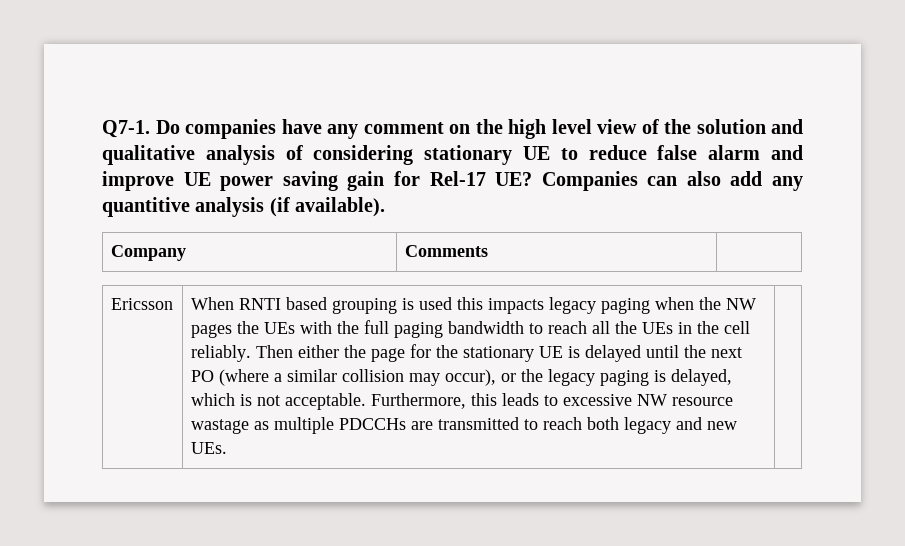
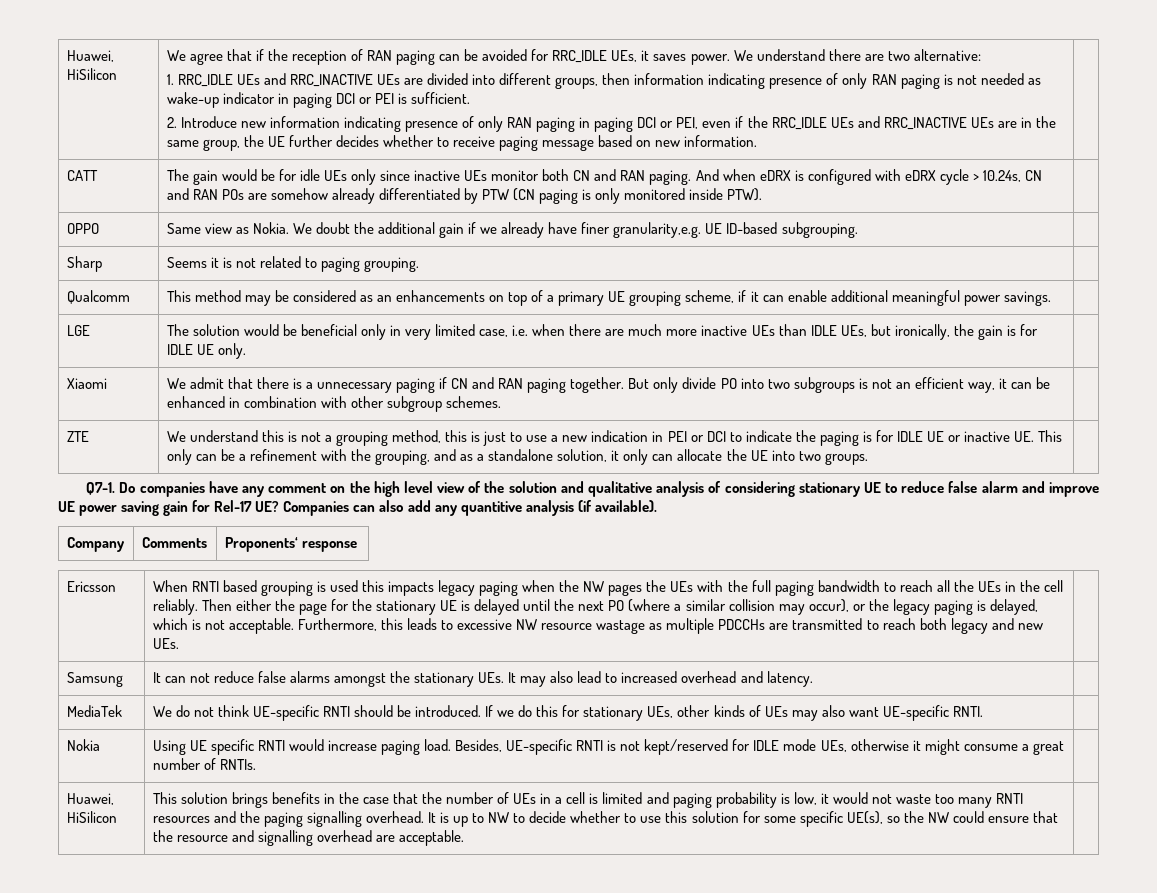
(102, 129) none -> [66,50,114,62] [66,68,117,80] [166,49,981,65] [166,73,1041,89] [166,92,471,108] [166,116,1056,132] [166,135,758,151] [66,170,98,181] [166,169,1043,185] [166,188,763,204] [66,223,99,234] [166,222,858,238] [66,256,102,272] [166,256,420,272] [66,290,130,304] [166,290,1051,306] [66,325,90,336] [166,324,1038,340] [166,343,246,359] [66,378,107,389] [166,377,1051,393] [166,396,501,412] [66,431,89,442] [166,430,1063,446] [166,449,868,465] Huawei, HiSilicon | We agree that if the reception of RAN paging can be avoided for RRC_IDLE UEs, it saves power. We understand there are two alternative: // 1. RRC_IDLE UEs and RRC_INACTIVE UEs are divided into different groups, then information indicating presence of only RAN paging is not needed as wake-up indicator in paging DCI or PEI is sufficient. // 2. Introduce new information indicating presence of only RAN paging in paging DCI or PEI, even if the RRC_IDLE UEs and RRC_INACTIVE UEs are in the same group, the UE further decides whether to receive paging message based on new information. | // CATT | The gain would be for idle UEs only since inactive UEs monitor both CN and RAN paging. And when eDRX is configured with eDRX cycle > 10.24s, CN and RAN POs are somehow already differentiated by PTW (CN paging is only monitored inside PTW). | // OPPO | Same view as Nokia. We doubt the additional gain if we already have finer granularity,e.g. UE ID-based subgrouping. | // Sharp | Seems it is not related to paging grouping. | // Qualcomm | This method may be considered as an enhancements on top of a primary UE grouping scheme, if it can enable additional meaningful power savings. | // LGE | The solution would be beneficial only in very limited case, i.e. when there are much more inactive UEs than IDLE UEs, but ironically, the gain is for IDLE UE only. | // Xiaomi | We admit that there is a unnecessary paging if CN and RAN paging together. But only divide PO into two subgroups is not an efficient way, it can be enhanced in combination with other subgroup schemes. | // ZTE | We understand this is not a grouping method, this is just to use a new indication in PEI or DCI to indicate the paging is for IDLE UE or inactive UE. This only can be a refinement with the grouping, and as a standalone solution, it only can allocate the UE into two groups. | //
(488, 251) none -> [224,537,357,552] Proponents‘ response
(227, 448) none -> [66,672,123,687] [152,671,813,687] [66,705,122,717] [152,705,983,721] [66,739,100,751] [152,739,1064,755] [152,758,256,770] [66,793,114,805] [66,811,117,823] [152,792,1024,808] [152,811,1059,827] [152,830,464,846] // Samsung | It can not reduce false alarms amongst the stationary UEs. It may also lead to increased overhead and latency. | // MediaTek | We do not think UE-specific RNTI should be introduced. If we do this for stationary UEs, other kinds of UEs may also want UE-specific RNTI. | // Nokia | Using UE specific RNTI would increase paging load. Besides, UE-specific RNTI is not kept/reserved for IDLE mode UEs, otherwise it might consume a great number of RNTIs. | // Huawei, HiSilicon | This solution brings benefits in the case that the number of UEs in a cell is limited and paging probability is low, it would not waste too many RNTI resources and the paging signalling overhead. It is up to NW to decide whether to use this solution for some specific UE(s), so the NW could ensure that the resource and signalling overhead are acceptable. |

